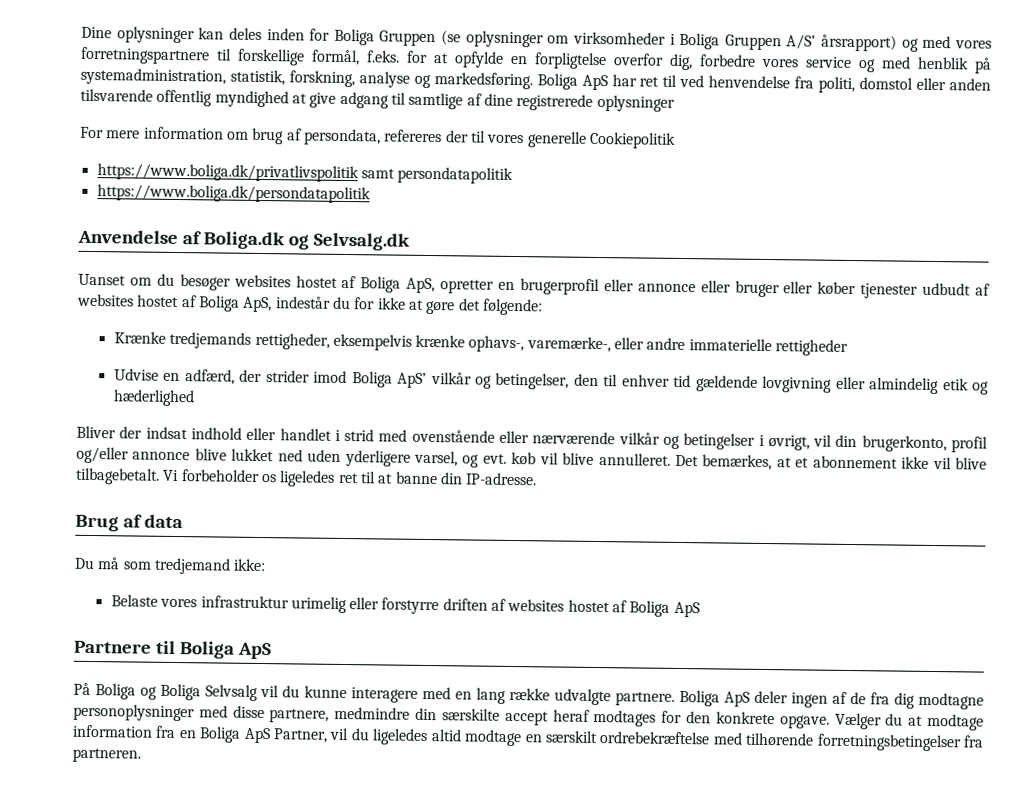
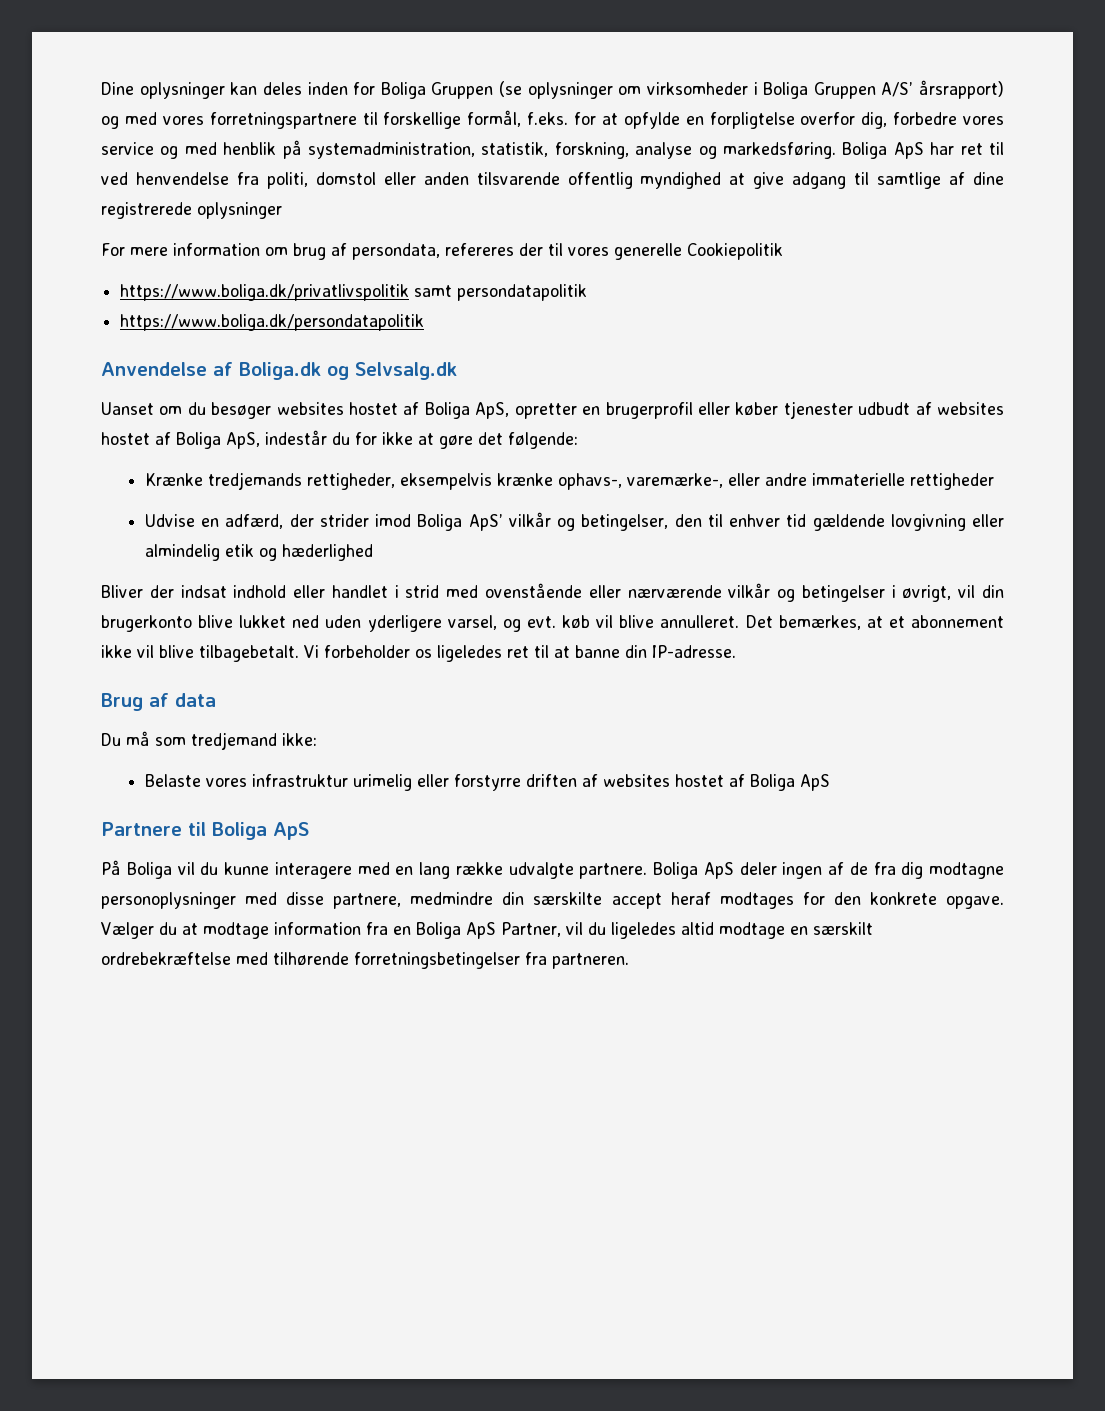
[637,280,814,298] annonce eller bruger eller -> (730, 408) none
[861,435,988,453] [76,446,191,464] brugerkonto, profil og/eller annonce -> [101,615,192,632] brugerkonto
[140,683,258,701] og Boliga Selvsalg -> (172, 870) none

